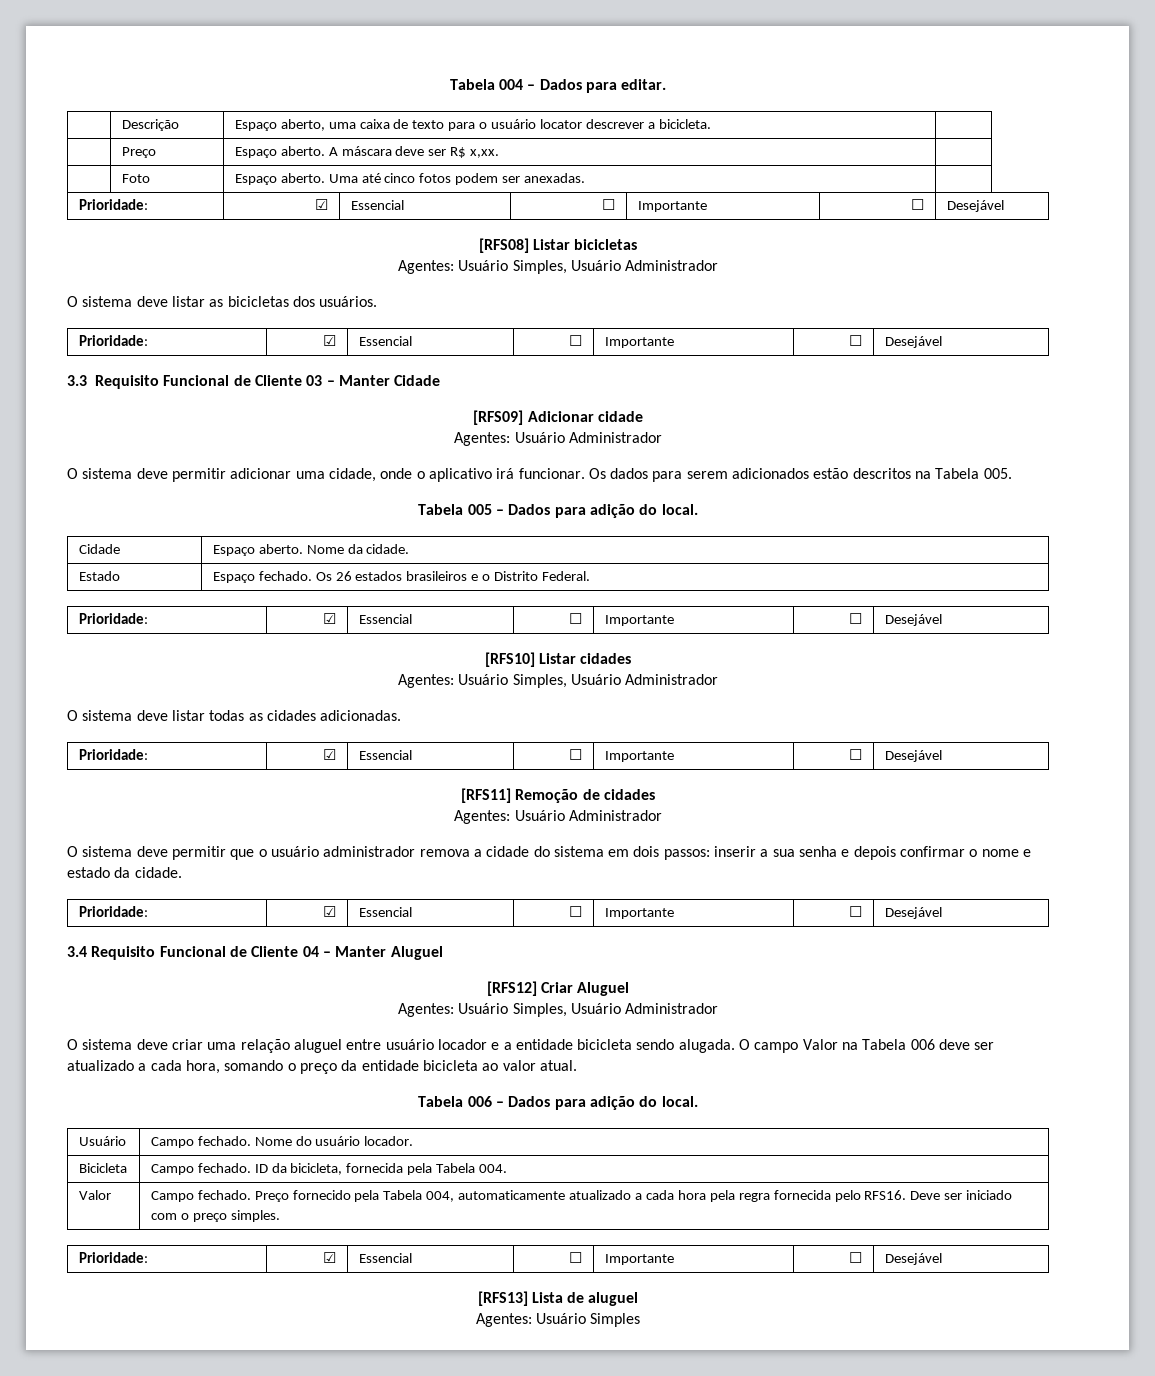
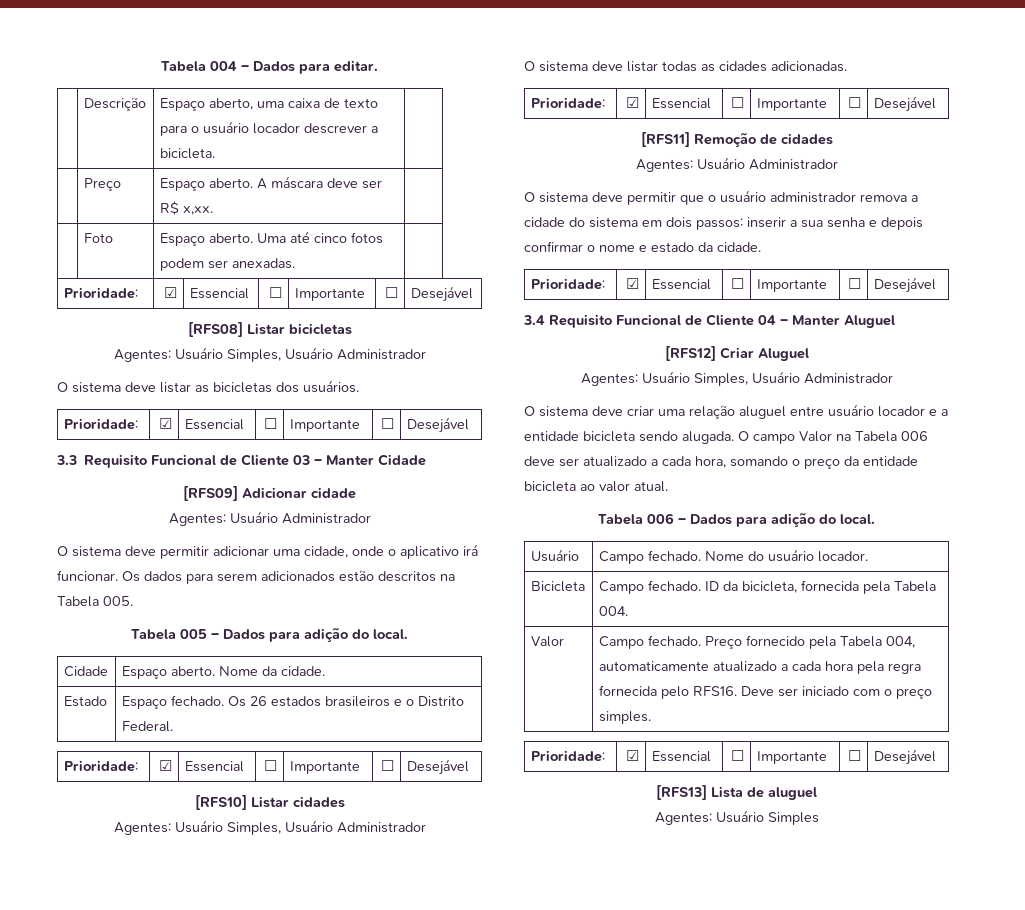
[540,119,583,129] locator -> [252,123,300,134] locador

